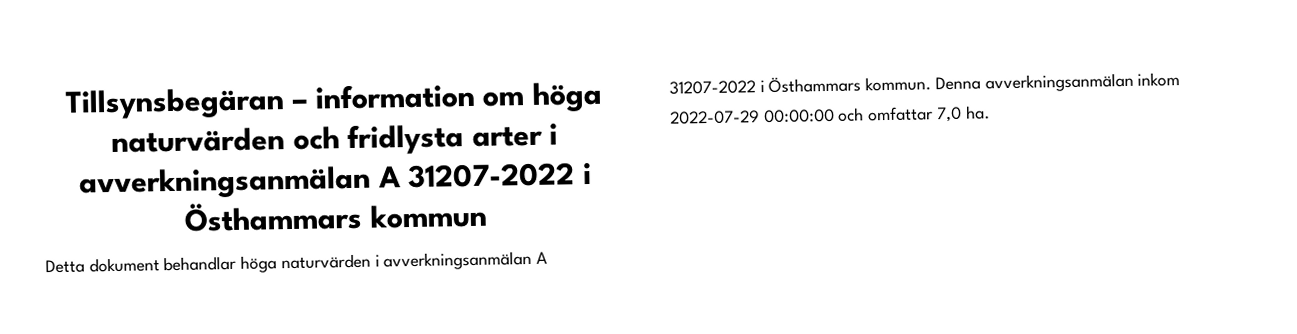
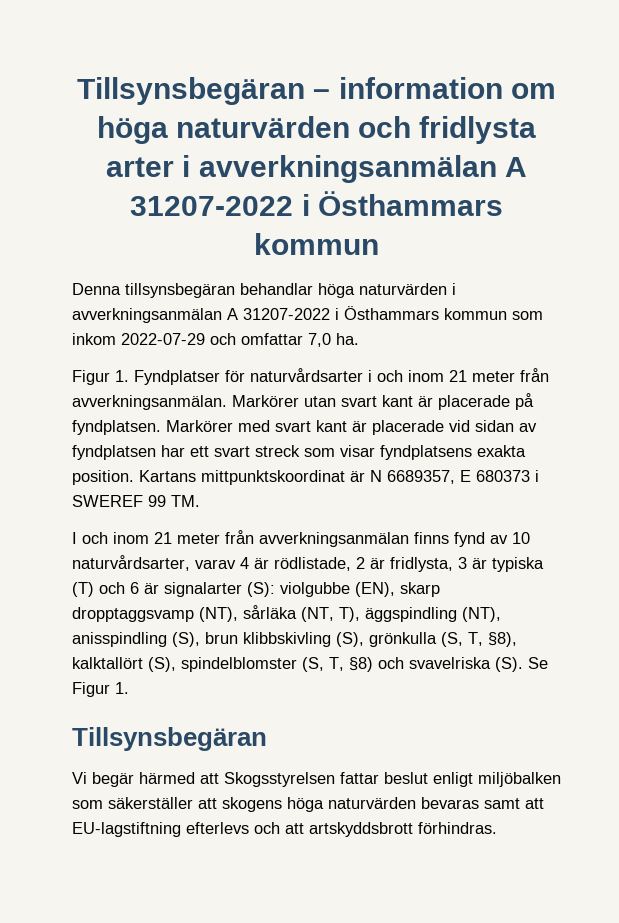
[45,257,160,274] Detta dokument -> [72,283,235,298] Denna tillsynsbegäran
[865,72,1134,93] kommun. Denna avverkningsanmälan -> [444,308,543,320] kommun som
[763,108,835,124] 00:00:00 -> (205, 339) none
(990, 112) none -> [72,368,549,385] [72,393,534,410] [72,420,537,435] [72,445,526,460] [72,470,539,485] [72,495,200,507] [72,530,530,547] [72,555,544,572] [72,582,440,597] [72,605,501,622] [72,632,517,647] [72,657,548,672] [72,682,129,697] [72,727,267,751] [72,772,561,787] [72,797,544,812] [72,822,497,837] // Figur 1. Fyndplatser för naturvårdsarter i och inom 21 meter från avverkningsanmälan. Markörer utan svart kant är placerade på fyndplatsen. Markörer med svart kant är placerade vid sidan av fyndplatsen har ett svart streck som visar fyndplatsens exakta position. Kartans mittpunktskoordinat är N 6689357, E 680373 i SWEREF 99 TM. // I och inom 21 meter från avverkningsanmälan finns fynd av 10 naturvårdsarter, varav 4 är rödlistade, 2 är fridlysta, 3 är typiska (T) och 6 är signalarter (S): violgubbe (EN), skarp dropptaggsvamp (NT), sårläka (NT, T), äggspindling (NT), anisspindling (S), brun klibbskivling (S), grönkulla (S, T, §8), kalktallört (S), spindelblomster (S, T, §8) och svavelriska (S). Se Figur 1. // Tillsynsbegäran // Vi begär härmed att Skogsstyrelsen fattar beslut enligt miljöbalken som säkerställer att skogens höga naturvärden bevaras samt att EU-lagstiftning efterlevs och att artskyddsbrott förhindras.

